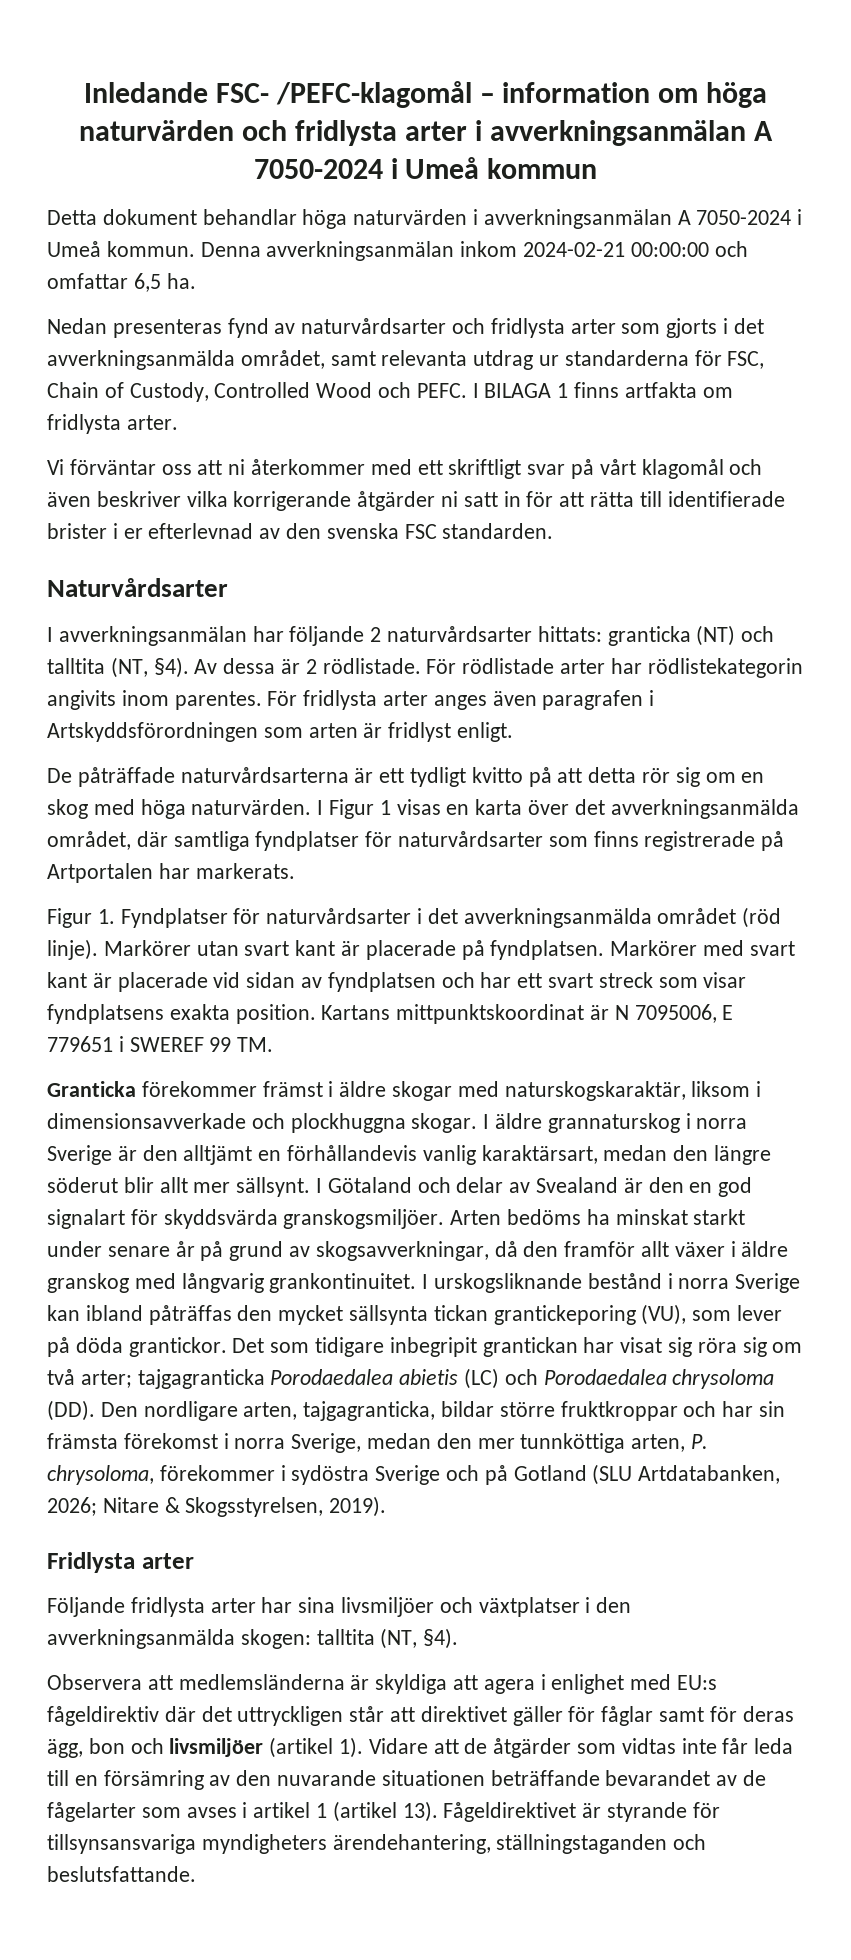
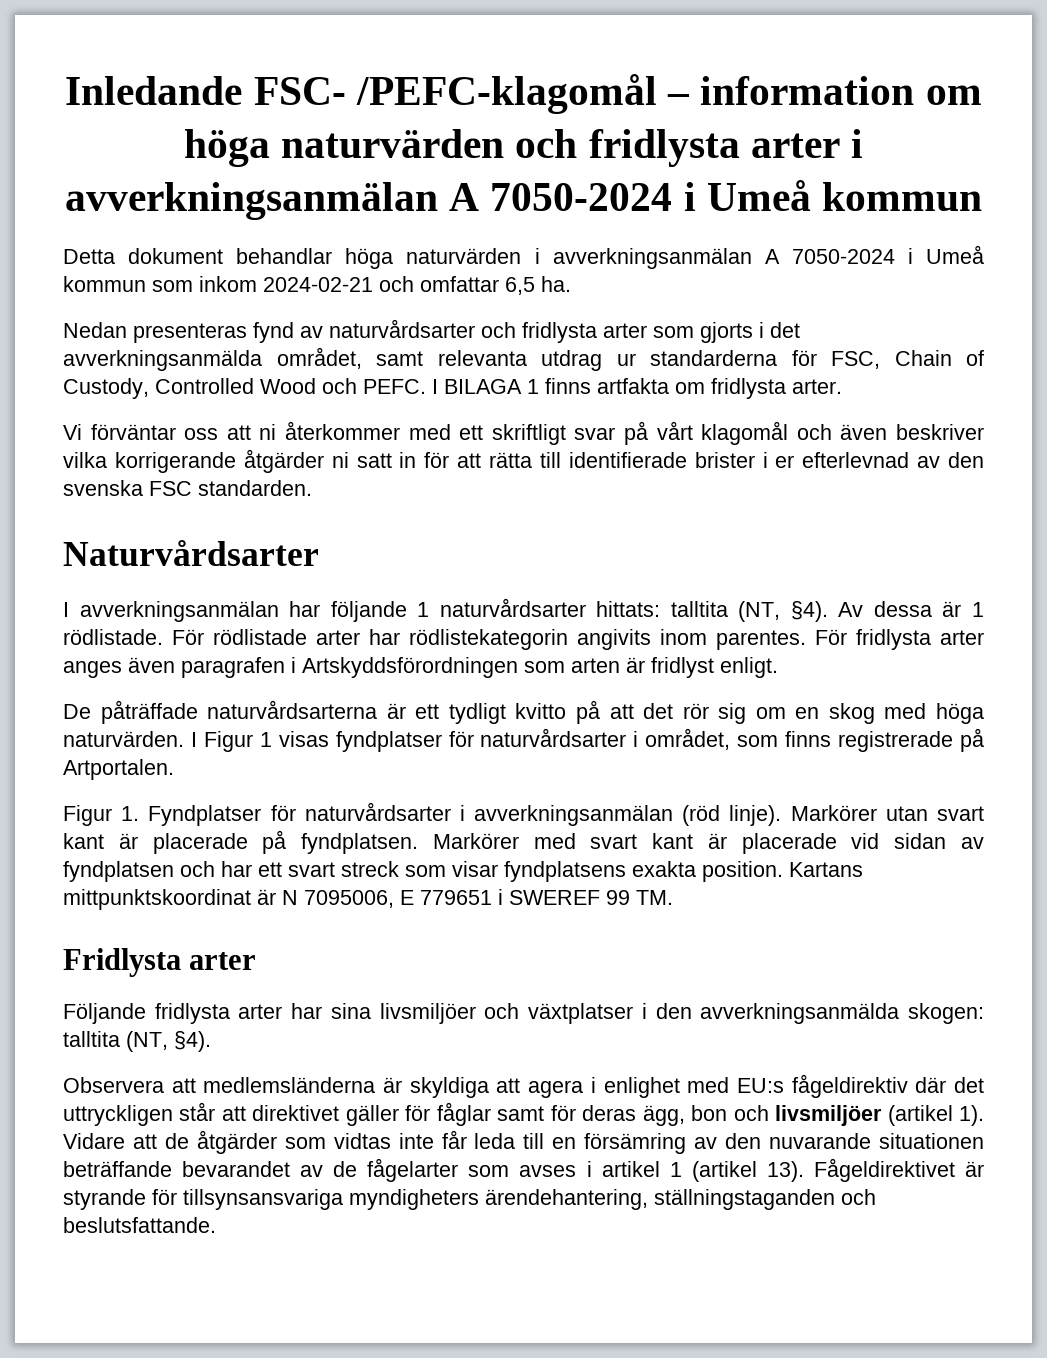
[106,241,455,261] kommun. Denna avverkningsanmälan -> [63,276,193,292] kommun som
[630,242,709,257] 00:00:00 -> (373, 284) none
[370,627,382,642] 2 -> [417,602,430,617] 1
[607,625,775,646] granticka (NT) och -> (661, 609) none
[305,659,317,674] 2 -> [972,602,985,617] 1
[588,767,637,783] detta -> [643,703,674,719] det
[446,799,799,819] [47,831,250,851] en karta över det avverkningsanmälda området, där samtliga -> (329, 739) none
(544, 839) none -> [633,728,731,750] i området,
[47,863,295,883] Artportalen har markerats. -> [63,759,174,780] Artportalen.
[427,908,737,928] det avverkningsanmälda området -> [474,805,674,826] avverkningsanmälan
[47,1081,762,1101] [47,1113,748,1133] [47,1145,772,1165] [47,1177,753,1197] [47,1209,746,1229] [47,1241,789,1261] [47,1273,801,1293] [47,1304,783,1325] [47,1337,803,1357] [47,1368,775,1389] [47,1400,786,1421] [47,1433,709,1453] [47,1464,781,1485] [47,1496,387,1517] // Granticka förekommer främst i äldre skogar med naturskogskaraktär, liksom i dimensionsavverkade och plockhuggna skogar. I äldre grannaturskog i norra Sverige är den alltjämt en förhållandevis vanlig karaktärsart, medan den längre söderut blir allt mer sällsynt. I Götaland och delar av Svealand är den en god signalart för skyddsvärda granskogsmiljöer. Arten bedöms ha minskat starkt under senare år på grund av skogsavverkningar, då den framför allt växer i äldre granskog med långvarig grankontinuitet. I urskogsliknande bestånd i norra Sverige kan ibland påträffas den mycket sällsynta tickan grantickeporing (VU), som lever på döda grantickor. Det som tidigare inbegripit grantickan har visat sig röra sig om två arter; tajgagranticka Porodaedalea abietis (LC) och Porodaedalea chrysoloma (DD). Den nordligare arten, tajgagranticka, bildar större fruktkroppar och har sin främsta förekomst i norra Sverige, medan den mer tunnköttiga arten, P. chrysoloma, förekommer i sydöstra Sverige och på Gotland (SLU Artdatabanken, 2026; Nitare & Skogsstyrelsen, 2019). -> (673, 897) none

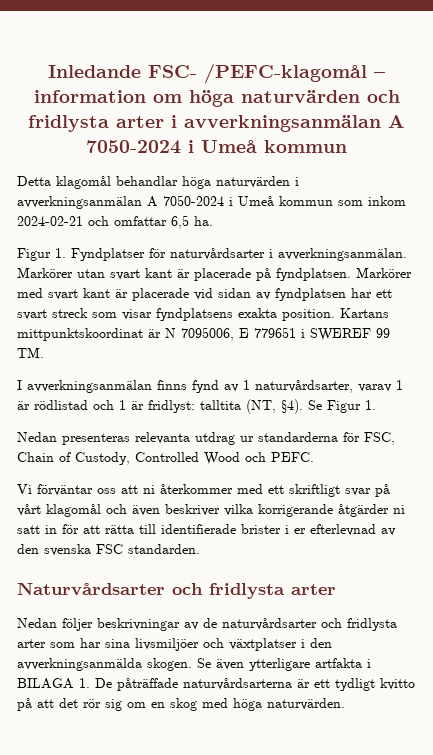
[128,248,224,264] dokument -> [56,176,111,189] klagomål
[63,319,800,343] [63,347,423,371] Nedan presenteras fynd av naturvårdsarter och fridlysta arter som gjorts i det avverkningsanmälda området, samt -> [17,248,407,261] [17,267,412,281] [17,288,392,301] [17,308,389,321] [17,327,390,341] [17,347,44,358] [17,380,403,393] [17,399,376,414] [17,432,130,445] Figur 1. Fyndplatser för naturvårdsarter i avverkningsanmälan. Markörer utan svart kant är placerade på fyndplatsen. Markörer med svart kant är placerade vid sidan av fyndplatsen har ett svart streck som visar fyndplatsens exakta position. Kartans mittpunktskoordinat är N 7095006, E 779651 i SWEREF 99 TM. // I avverkningsanmälan finns fynd av 1 naturvårdsarter, varav 1 är rödlistad och 1 är fridlyst: talltita (NT, §4). Se Figur 1. // Nedan presenteras
[432,378,842,399] I BILAGA 1 finns artfakta om fridlysta arter. -> (314, 457) none
[63,598,985,622] [63,629,984,650] [63,657,778,678] // I avverkningsanmälan har följande 1 naturvårdsarter hittats: talltita (NT, §4). Av dessa är 1 rödlistade. För rödlistade arter har rödlistekategorin angivits inom parentes. För fridlysta arter anges även paragrafen i Artskyddsförordningen som arten är fridlyst enligt. // -> [172,583,336,599] [17,618,397,631] [17,638,332,651] [17,658,371,671] [17,678,90,689] och fridlysta arter // Nedan följer beskrivningar av de naturvårdsarter och fridlysta arter som har sina livsmiljöer och växtplatser i den avverkningsanmälda skogen. Se även ytterligare artfakta i BILAGA 1.
[190,728,984,752] [63,759,174,780] [63,802,984,826] [63,830,984,854] [63,861,863,882] [63,889,673,910] [63,948,257,977] [63,1003,985,1024] [63,1031,211,1052] [63,1074,985,1098] [63,1102,984,1126] [63,1130,984,1154] [63,1158,985,1182] [63,1189,876,1210] [63,1217,216,1233] I Figur 1 visas fyndplatser för naturvårdsarter i området, som finns registrerade på Artportalen. // Figur 1. Fyndplatser för naturvårdsarter i avverkningsanmälan (röd linje). Markörer utan svart kant är placerade på fyndplatsen. Markörer med svart kant är placerade vid sidan av fyndplatsen och har ett svart streck som visar fyndplatsens exakta position. Kartans mittpunktskoordinat är N 7095006, E 779651 i SWEREF 99 TM. // Fridlysta arter // Följande fridlysta arter har sina livsmiljöer och växtplatser i den avverkningsanmälda skogen: talltita (NT, §4). // Observera att medlemsländerna är skyldiga att agera i enlighet med EU:s fågeldirektiv där det uttryckligen står att direktivet gäller för fåglar samt för deras ägg, bon och livsmiljöer (artikel 1). Vidare att de åtgärder som vidtas inte får leda till en försämring av den nuvarande situationen beträffande bevarandet av de fågelarter som avses i artikel 1 (artikel 13). Fågeldirektivet är styrande för tillsynsansvariga myndigheters ärendehantering, ställningstaganden och beslutsfattande. -> (345, 704) none

